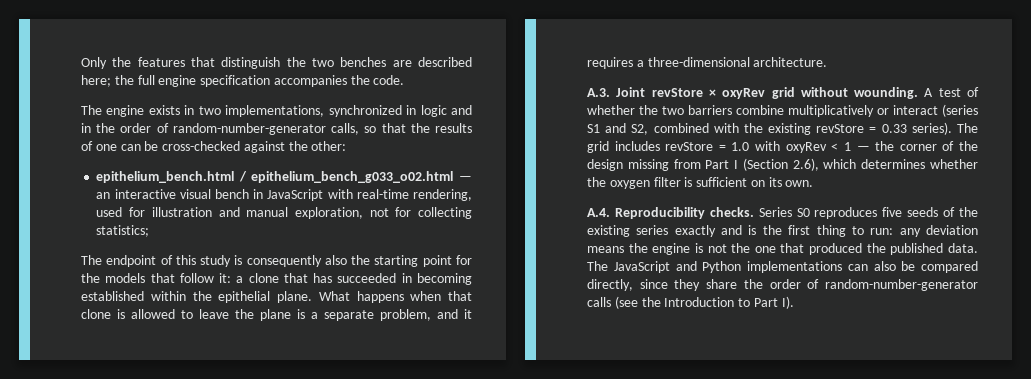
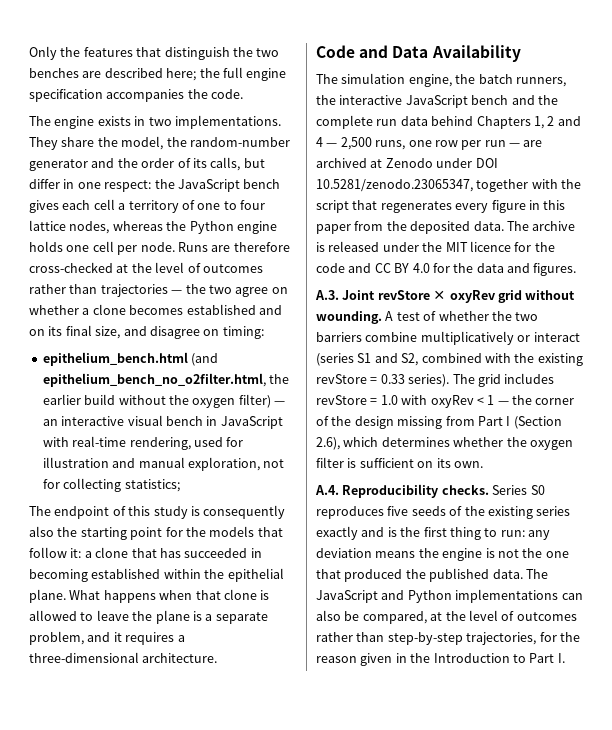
[225,105,473,117] [81,123,473,135] [81,141,347,153] [96,171,454,183] implementations, synchronized in logic and in the order of random-number-generator calls, so that the results of one can be cross-checked against the other: // epithelium_bench.html / epithelium_bench_g033_o02.html -> [174,115,281,129] [29,136,290,150] [29,157,265,171] [29,179,281,192] [29,199,265,213] [29,220,277,234] [29,241,290,255] [29,262,263,273] [29,284,288,297] [29,304,282,315] [29,325,264,339] [42,352,219,366] [42,373,290,387] [42,394,271,408] implementations. They share the model, the random-number generator and the order of its calls, but differ in one respect: the JavaScript bench gives each cell a territory of one to four lattice nodes, whereas the Python engine holds one cell per node. Runs are therefore cross-checked at the level of outcomes rather than trajectories — the two agree on whether a clone becomes established and on its final size, and disagree on timing: // epithelium_bench.html (and epithelium_bench_no_o2filter.html, the earlier build without the oxygen filter)
(828, 62) none -> [316,45,521,62] [316,73,566,87] [316,95,558,108] [316,115,581,129] [316,137,543,150] [316,158,498,168] [316,179,582,192] [316,200,566,213] [316,221,576,234] [316,241,555,252] [316,263,577,276] // Code and Data Availability // The simulation engine, the batch runners, the interactive JavaScript bench and the complete run data behind Chapters 1, 2 and 4 — 2,500 runs, one row per run — are archived at Zenodo under DOI 10.5281/zenodo.23065347, together with the script that regenerates every figure in this paper from the deposited data. The archive is released under the MIT licence for the code and CC BY 4.0 for the data and figures.
[921,261,978,273] [587,279,978,291] [587,296,638,309] compared directly, since they share the order of random-number-generator calls (see -> [362,610,577,624] [316,632,580,645] [316,653,407,666] compared, at the level of outcomes rather than step-by-step trajectories, for the reason given in
[781,296,794,309] I). -> [557,653,565,663] I.

